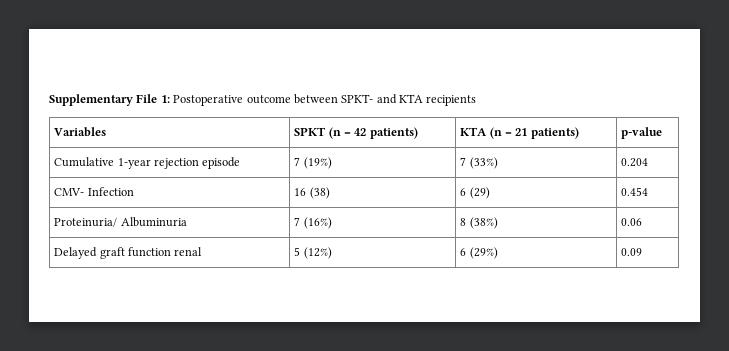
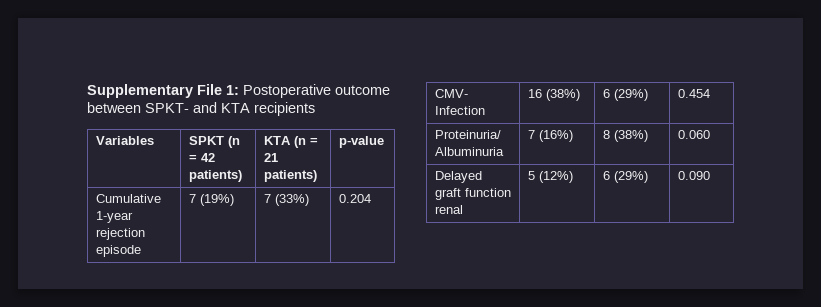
[309,187,330,199] [460,187,490,199] (38) | 6 (29) -> [545,89,580,101] [602,89,648,101] (38%) | 6 (29%)
[621,218,643,226] 0.06 -> [677,130,710,139] 0.060
[621,248,643,256] 0.09 -> [677,171,710,180] 0.090

